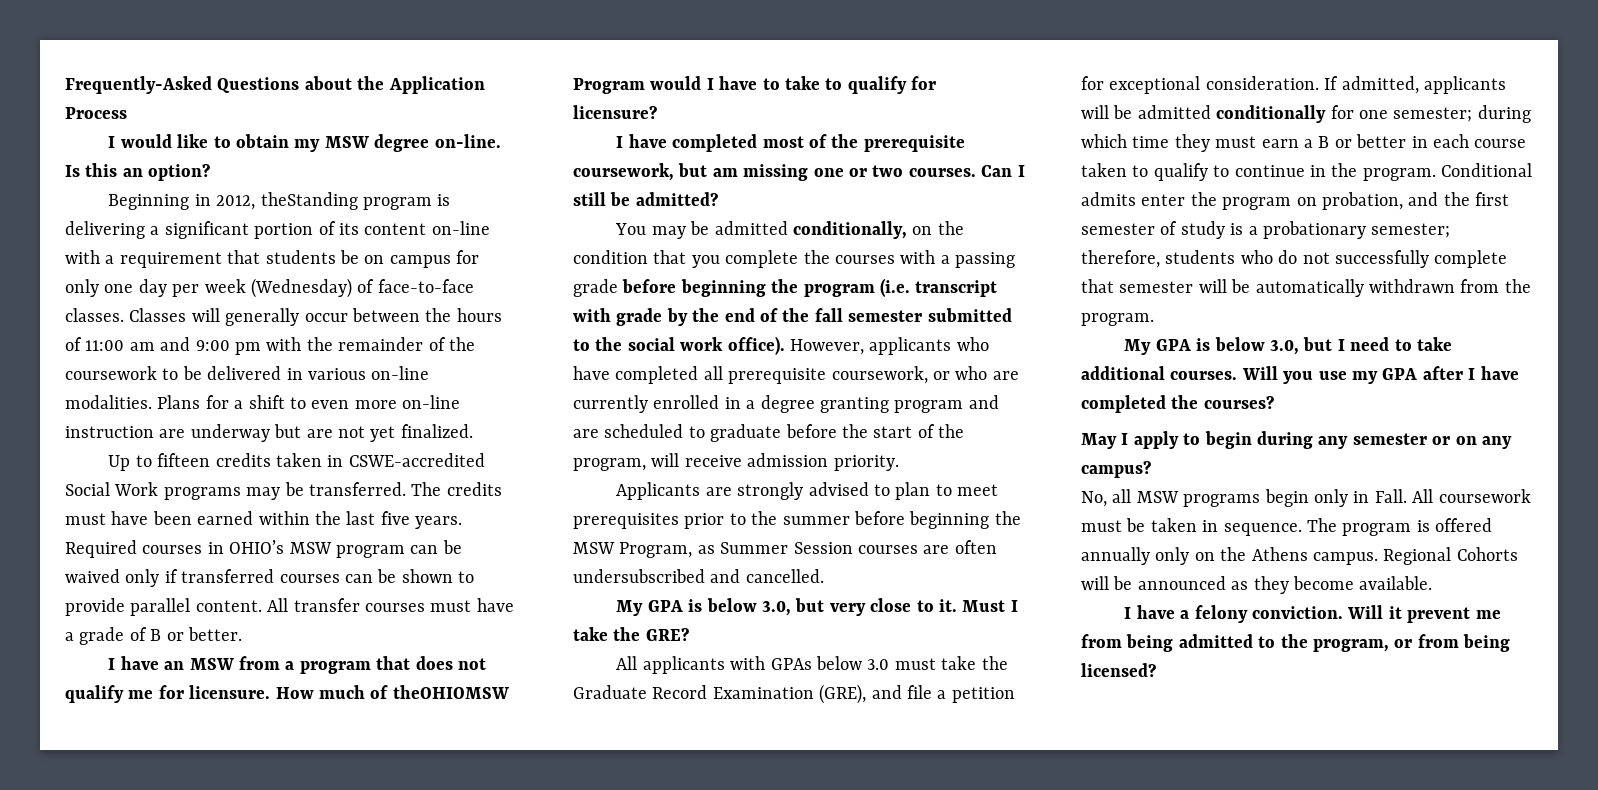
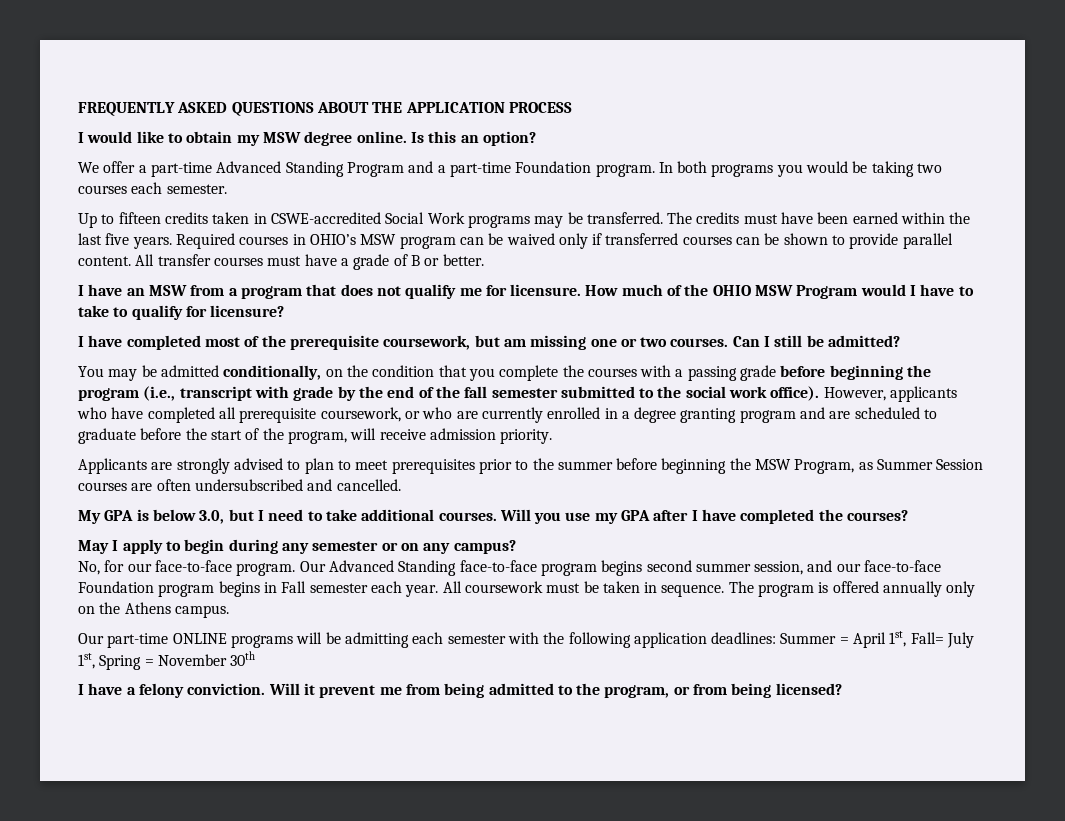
[65,76,485,94] [65,107,127,119] Frequently-Asked Questions about the Application Process -> [78,102,572,116] FREQUENTLY ASKED QUESTIONS ABOUT THE APPLICATION PROCESS
[434,134,501,148] on-line. -> [356,131,407,143] online.
[108,192,451,210] [65,221,490,239] [65,250,480,268] [65,278,474,298] [65,308,502,326] [65,337,475,355] [65,366,430,380] [65,395,461,409] [65,424,473,442] Beginning in 2012, theStanding program is delivering a significant portion of its content on-line with a requirement that students be on campus for only one day per week (Wednesday) of face-to-face classes. Classes will generally occur between the hours of 11:00 am and 9:00 pm with the remainder of the coursework to be delivered in various on-line modalities. Plans for a shift to even more on-line instruction are underway but are not yet finalized. -> [78,161,943,177] [78,182,227,194] We offer a part-time Advanced Standing Program and a part-time Foundation program. In both programs you would be taking two courses each semester.
[392,685,509,699] theOHIOMSW -> [684,284,794,296] the OHIO MSW
[880,278,910,297] (i.e. -> [143,386,176,401] (i.e.,
[616,598,1018,616] [573,627,689,641] [616,656,1008,674] [573,684,1015,704] [1081,76,1506,94] [1081,105,1531,123] [1081,134,1527,152] [1081,163,1533,181] [1081,192,1510,210] [1081,221,1451,239] [1081,250,1508,268] [1081,279,1531,297] [1081,313,1154,326] // My GPA is below 3.0, but very close to it. Must I take the GRE? // All applicants with GPAs below 3.0 must take the Graduate Record Examination (GRE), and file a petition for exceptional consideration. If admitted, applicants will be admitted conditionally for one semester; during which time they must earn a B or better in each course taken to qualify to continue in the program. Conditional admits enter the program on probation, and the first semester of study is a probationary semester; therefore, students who do not successfully complete that semester will be automatically withdrawn from the program. -> (401, 485) none
[1112,489,1407,507] all MSW programs begin only in Fall. -> [104,560,942,576] [78,581,439,597] for our face-to-face program. Our Advanced Standing face-to-face program begins second summer session, and our face-to-face Foundation program begins in Fall semester each year.
[1383,547,1518,565] [1081,576,1433,594] Regional Cohorts will be announced as they become available. -> [78,631,975,648] [78,651,256,670] // Our part-time ONLINE programs will be admitting each semester with the following application deadlines: Summer = April 1st, Fall= July 1st, Spring = November 30th

